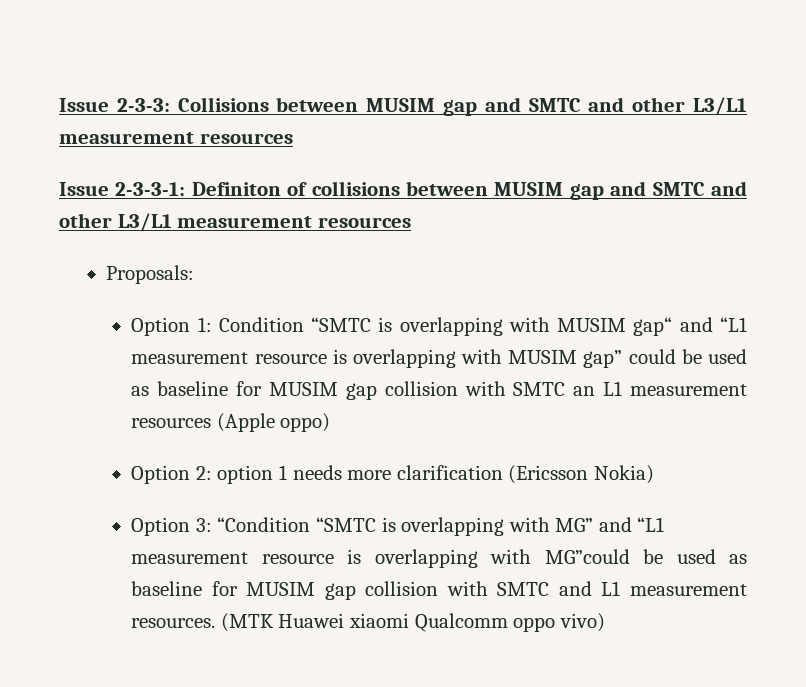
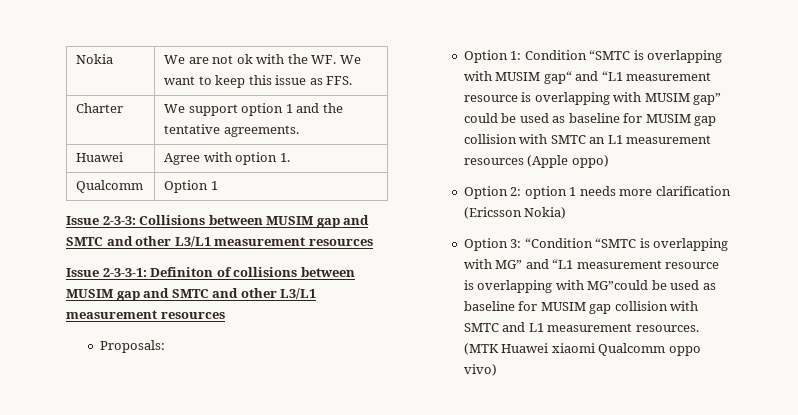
(59, 105) none -> [76,54,114,64] [164,54,361,64] [164,75,353,88] [76,103,124,113] [164,103,343,116] [164,124,299,137] [76,152,124,162] [164,152,290,165] [76,180,144,193] [164,180,218,193] Nokia | We are not ok with the WF. We want to keep this issue as FFS. // Charter | We support option 1 and the tentative agreements. // Huawei | Agree with option 1. // Qualcomm | Option 1 //

